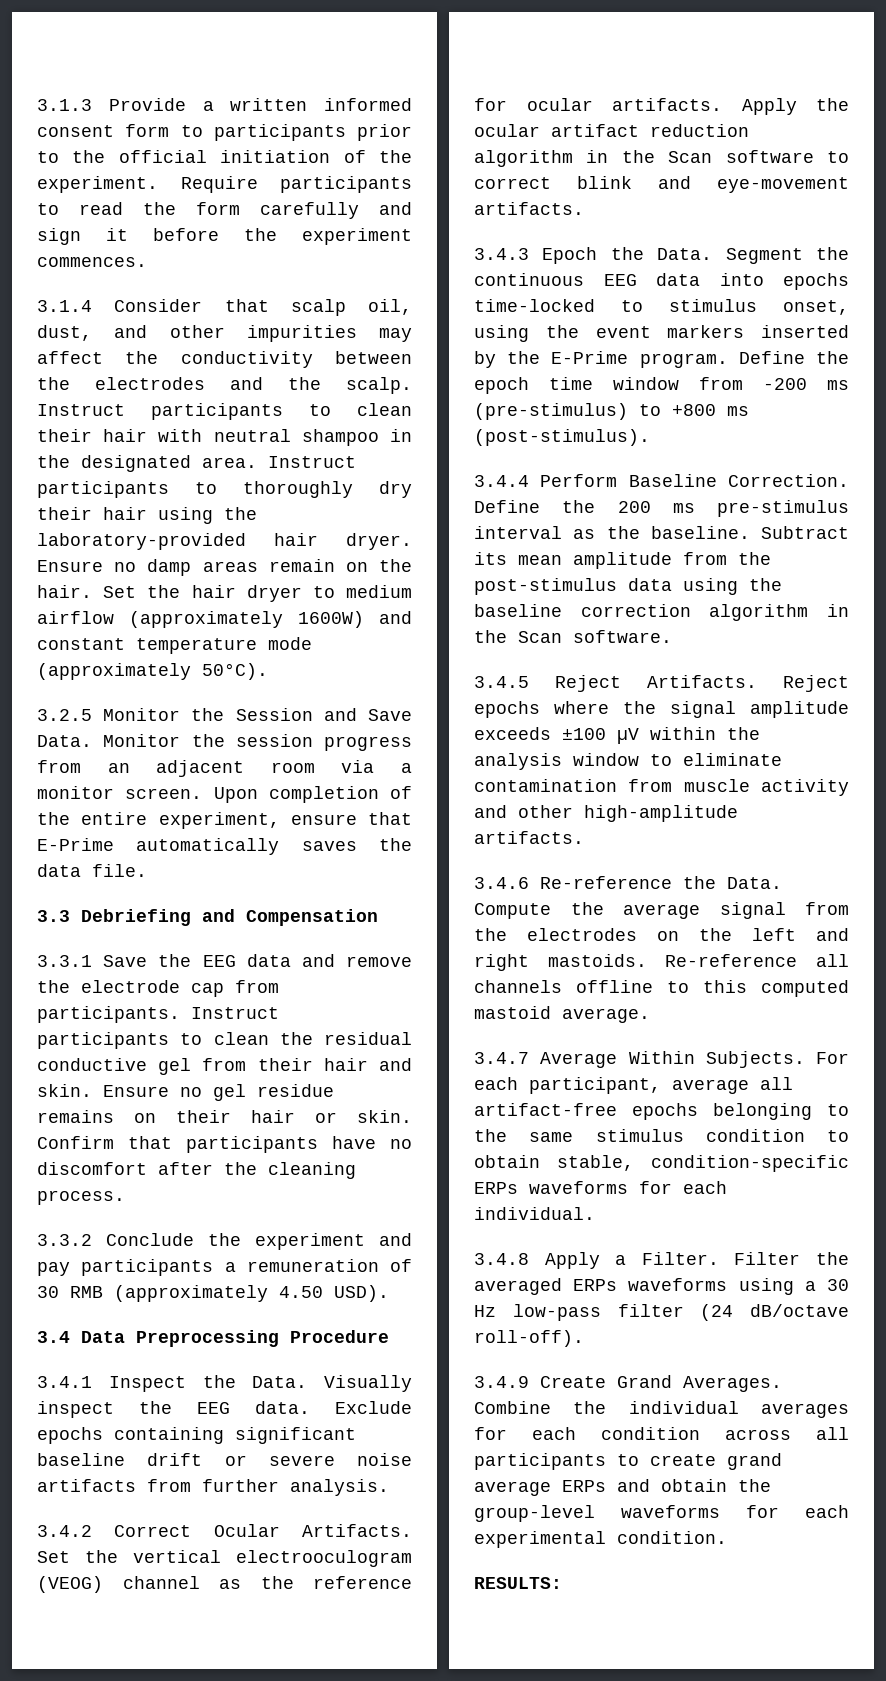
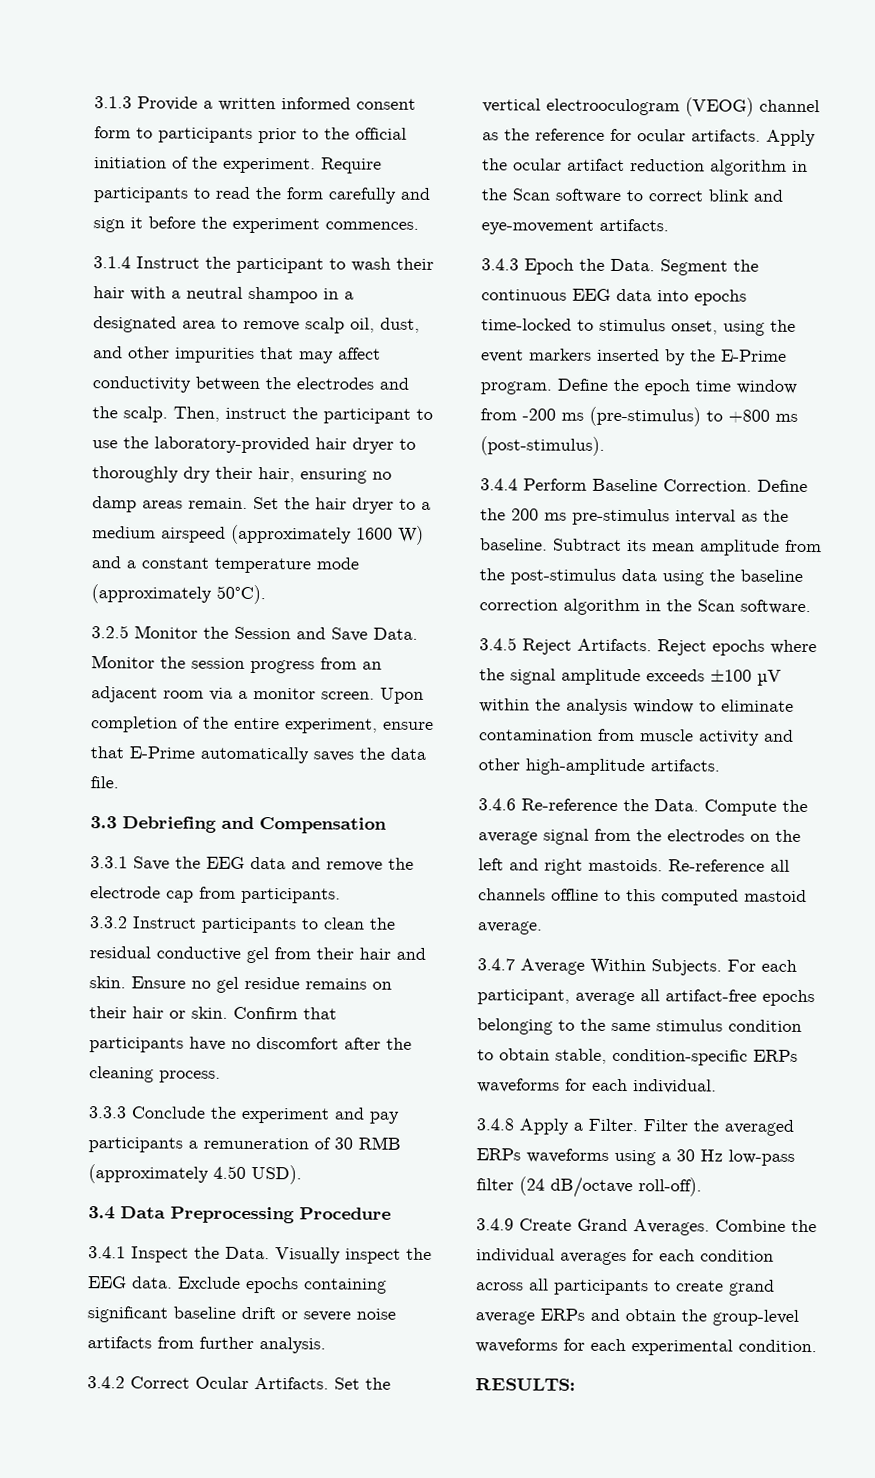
[114,299,269,312] Consider that -> [136,256,434,274] [93,286,354,304] [93,316,300,333] Instruct the participant to wash their hair with a neutral shampoo in a designated area to remove
(357, 333) none -> [260,347,294,360] that
[125,351,159,364] the -> (381, 353) none
[37,403,412,420] [37,429,412,446] [37,455,356,472] [37,481,412,498] [37,507,257,524] [37,533,412,550] [37,559,412,576] [37,585,92,598] Instruct participants to clean their hair with neutral shampoo in the designated area. Instruct participants to thoroughly dry their hair using the laboratory-provided hair dryer. Ensure no damp areas remain on the hair. -> [173,406,433,424] [92,436,416,454] [92,466,392,484] [92,496,248,513] Then, instruct the participant to use the laboratory-provided hair dryer to thoroughly dry their hair, ensuring no damp areas remain.
[346,585,412,598] [37,611,412,628] medium airflow (approximately 1600W) and -> [421,501,431,510] [92,524,424,545] [91,556,136,569] a medium airspeed (approximately 1600 W) and a
(180, 1014) none -> [89,916,128,929] // 3.3.2
[37,1234,92,1246] 3.3.2 -> [88,1106,127,1119] 3.3.3

